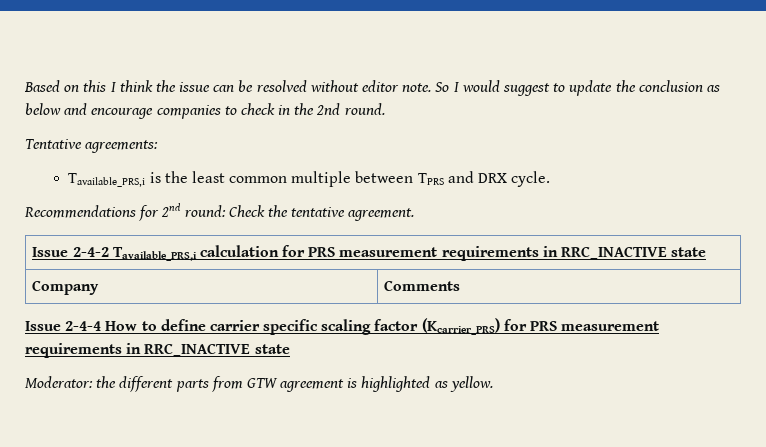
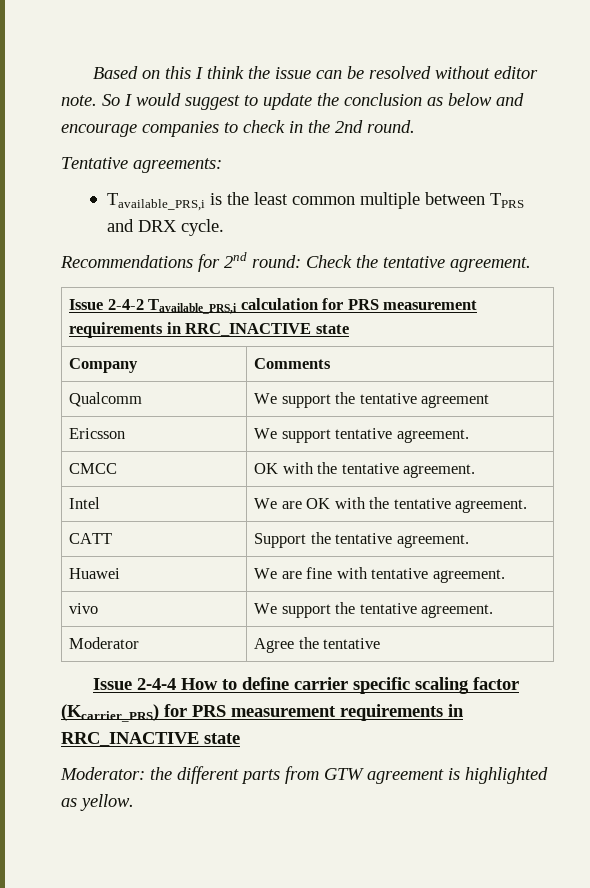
(461, 285) none -> [69,392,143,407] [254,392,490,408] [69,428,126,439] [254,428,469,443] [69,463,118,474] [254,462,476,478] [69,497,101,509] [254,497,528,513] [69,533,113,544] [254,532,469,548] [69,568,121,579] [254,567,505,583] [69,603,99,614] [254,602,494,618] [69,637,140,649] [254,637,381,653] // Qualcomm | We support the tentative agreement // Ericsson | We support tentative agreement. // CMCC | OK with the tentative agreement. // Intel | We are OK with the tentative agreement. // CATT | Support the tentative agreement. // Huawei | We are fine with tentative agreement. // vivo | We support the tentative agreement. // Moderator | Agree the tentative

